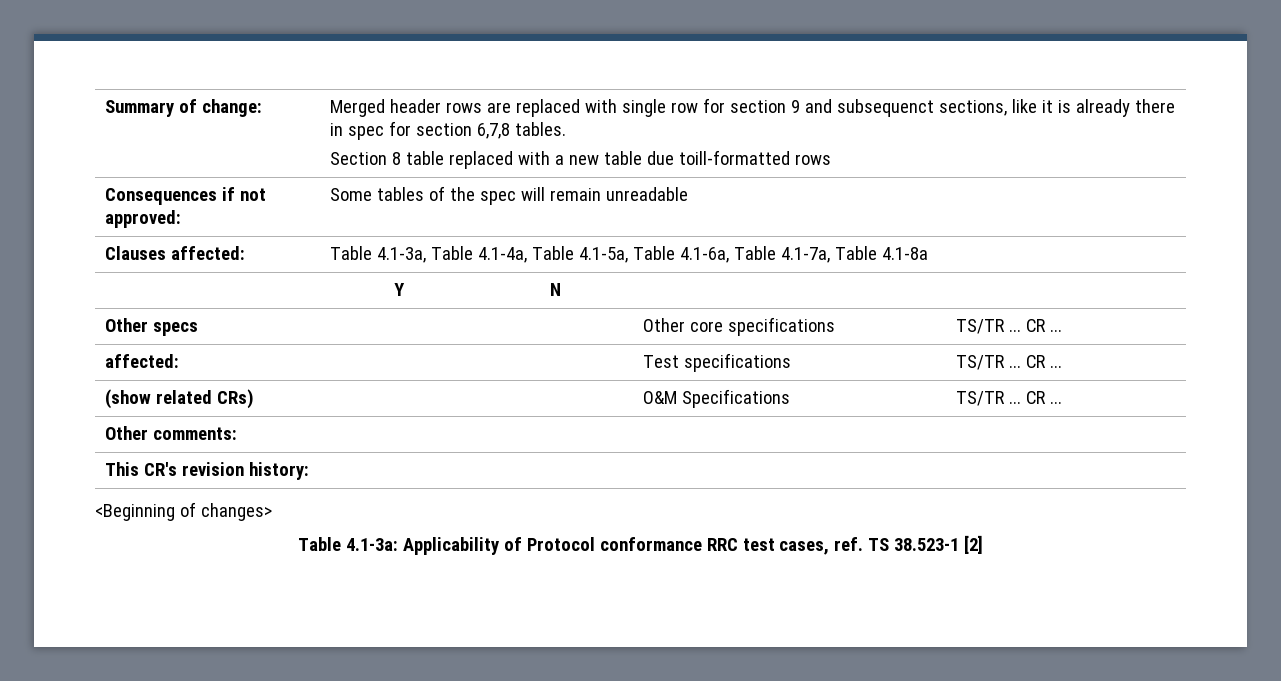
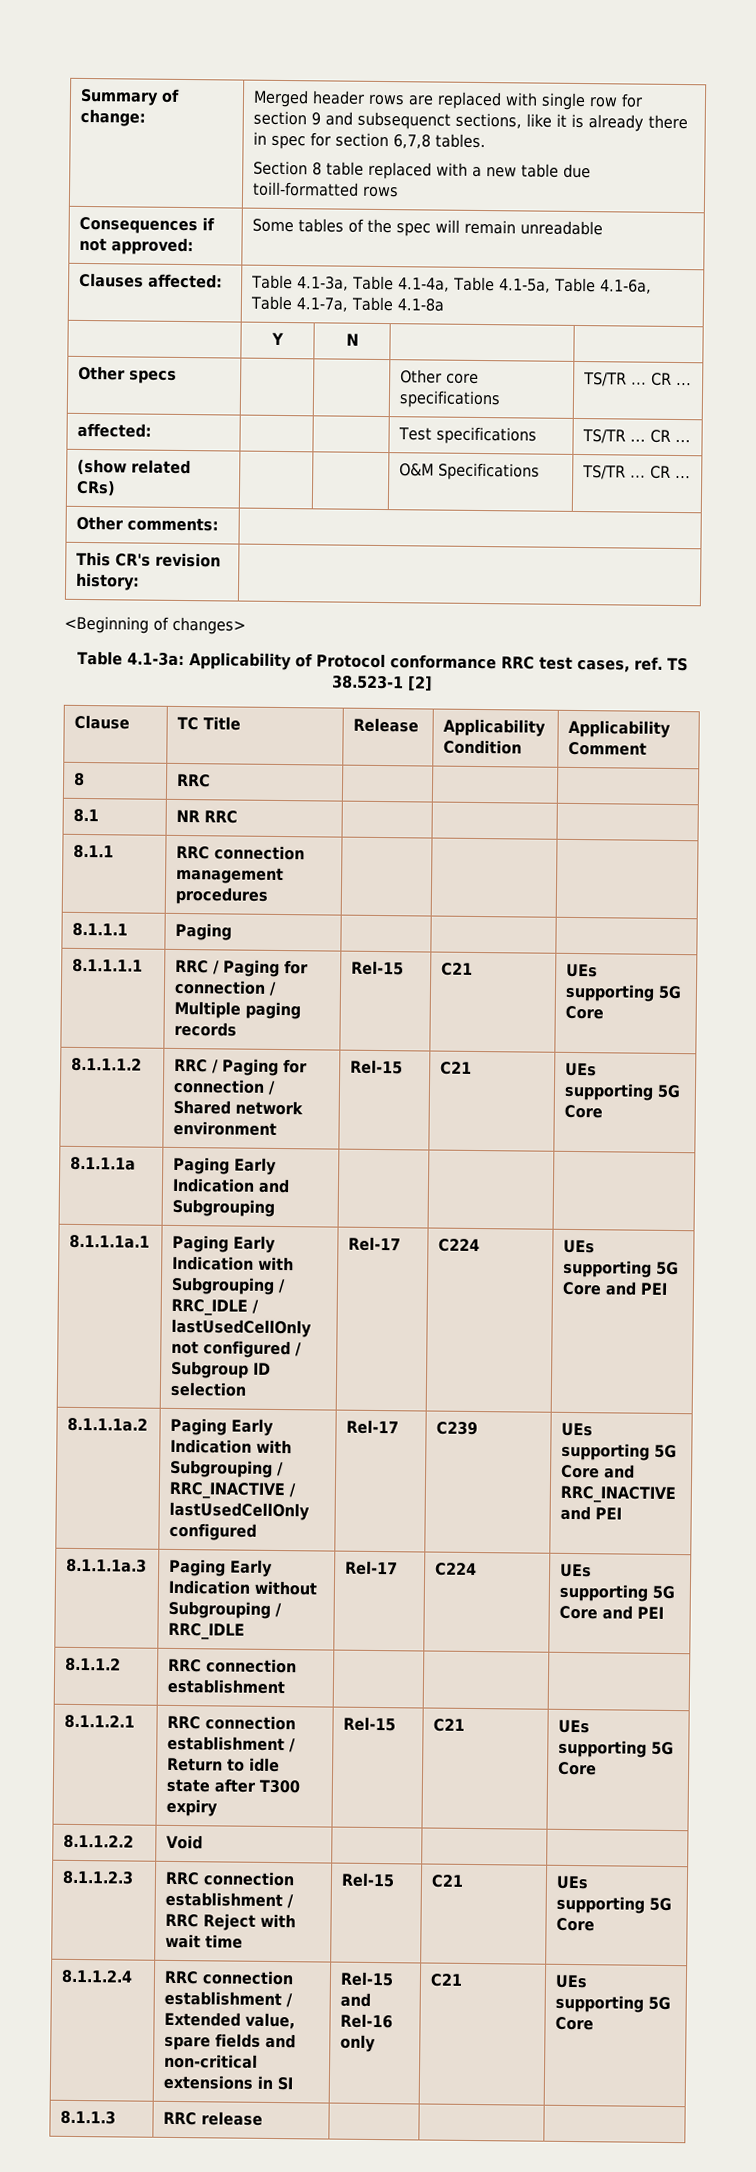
(984, 544) none -> [74,714,131,730] [177,716,242,731] [353,717,420,733] [443,718,547,737] [443,739,523,755] [568,719,672,738] [568,741,648,756] [74,772,86,787] [177,773,212,788] [73,808,100,823] [176,809,239,824] [73,844,115,859] [176,845,306,861] [176,866,285,885] [175,886,269,905] [72,922,129,937] [175,922,233,941] [72,958,144,973] [175,959,310,978] [174,979,278,996] [174,1000,302,1020] [174,1021,238,1037] [351,960,405,976] [441,962,474,976] [566,963,599,978] [565,983,683,1002] [565,1005,605,1020] [71,1057,143,1072] [174,1058,309,1076] [173,1078,277,1095] [173,1099,304,1116] [173,1120,278,1136] [350,1059,404,1075] [440,1061,473,1075] [565,1062,598,1077] [564,1082,682,1101] [564,1104,604,1119] [70,1156,137,1171] [173,1156,278,1175] [172,1177,291,1194] [172,1198,276,1217] [69,1234,151,1249] [172,1234,277,1253] [172,1255,295,1271] [171,1276,287,1295] [171,1298,260,1316] [171,1318,313,1338] [171,1340,303,1359] [171,1360,272,1379] [170,1381,247,1397] [348,1236,402,1252] [438,1238,481,1253] [563,1239,596,1254] [563,1259,680,1278] [562,1281,669,1296] [67,1417,149,1432] [170,1417,275,1436] [170,1438,293,1454] [170,1459,285,1478] [169,1481,297,1500] [169,1501,311,1521] [169,1522,258,1541] [346,1419,400,1435] [436,1421,479,1436] [561,1422,594,1437] [561,1442,678,1461] [561,1464,636,1479] [560,1485,677,1504] [560,1505,623,1521] [66,1558,148,1573] [169,1558,274,1577] [168,1579,318,1596] [168,1600,283,1619] [168,1622,246,1640] [345,1560,399,1576] [435,1562,478,1577] [560,1563,593,1578] [559,1583,676,1602] [559,1605,665,1620] [65,1657,122,1672] [168,1658,298,1674] [167,1678,286,1695] [64,1714,136,1729] [167,1715,297,1731] [167,1735,297,1753] [167,1757,281,1773] [166,1778,301,1794] [166,1798,219,1817] [343,1716,397,1732] [433,1718,466,1732] [558,1719,591,1734] [558,1739,675,1758] [558,1761,598,1776] [63,1834,135,1849] [166,1834,204,1850] [62,1870,135,1885] [165,1871,296,1887] [165,1891,295,1909] [165,1913,297,1931] [165,1933,244,1949] [341,1872,396,1888] [431,1874,465,1888] [556,1875,590,1890] [556,1895,673,1914] [556,1917,596,1932] [61,1969,134,1984] [164,1970,295,1986] [164,1990,294,2008] [164,2011,296,2030] [164,2033,297,2051] [164,2053,259,2069] [163,2074,294,2091] [340,1971,395,1987] [340,1992,372,2007] [340,2013,394,2029] [340,2034,377,2053] [430,1973,464,1987] [555,1974,589,1989] [555,1994,672,2013] [555,2016,595,2031] [60,2110,117,2125] [163,2111,264,2126] // Clause | TC Title | Release | Applicability Condition | Applicability Comment // 8 | RRC | | | // 8.1 | NR RRC | | | // 8.1.1 | RRC connection management procedures | | | // 8.1.1.1 | Paging | | | // 8.1.1.1.1 | RRC / Paging for connection / Multiple paging records | Rel-15 | C21 | UEs supporting 5G Core // 8.1.1.1.2 | RRC / Paging for connection / Shared network environment | Rel-15 | C21 | UEs supporting 5G Core // 8.1.1.1a | Paging Early Indication and Subgrouping | | | // 8.1.1.1a.1 | Paging Early Indication with Subgrouping / RRC_IDLE / lastUsedCellOnly not configured / Subgroup ID selection | Rel-17 | C224 | UEs supporting 5G Core and PEI // 8.1.1.1a.2 | Paging Early Indication with Subgrouping / RRC_INACTIVE / lastUsedCellOnly configured | Rel-17 | C239 | UEs supporting 5G Core and RRC_INACTIVE and PEI // 8.1.1.1a.3 | Paging Early Indication without Subgrouping / RRC_IDLE | Rel-17 | C224 | UEs supporting 5G Core and PEI // 8.1.1.2 | RRC connection establishment | | | // 8.1.1.2.1 | RRC connection establishment / Return to idle state after T300 expiry | Rel-15 | C21 | UEs supporting 5G Core // 8.1.1.2.2 | Void | | | // 8.1.1.2.3 | RRC connection establishment / RRC Reject with wait time | Rel-15 | C21 | UEs supporting 5G Core // 8.1.1.2.4 | RRC connection establishment / Extended value, spare fields and non-critical extensions in SI | Rel-15 and Rel-16 only | C21 | UEs supporting 5G Core // 8.1.1.3 | RRC release | | |

